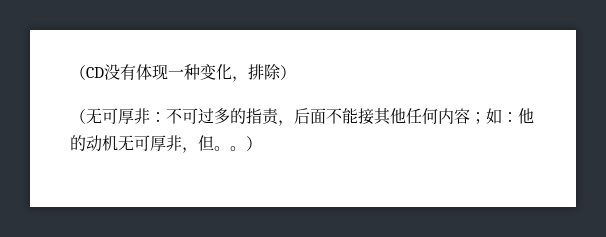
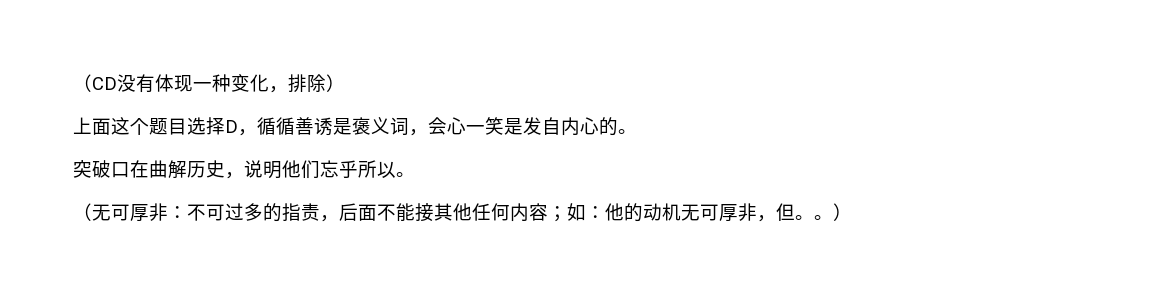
(296, 72) none -> [73,117,638,136] [73,160,416,179] // 上面这个题目选择D，循循善诱是褒义词，会心一笑是发自内心的。 // 突破口在曲解历史，说明他们忘乎所以。

